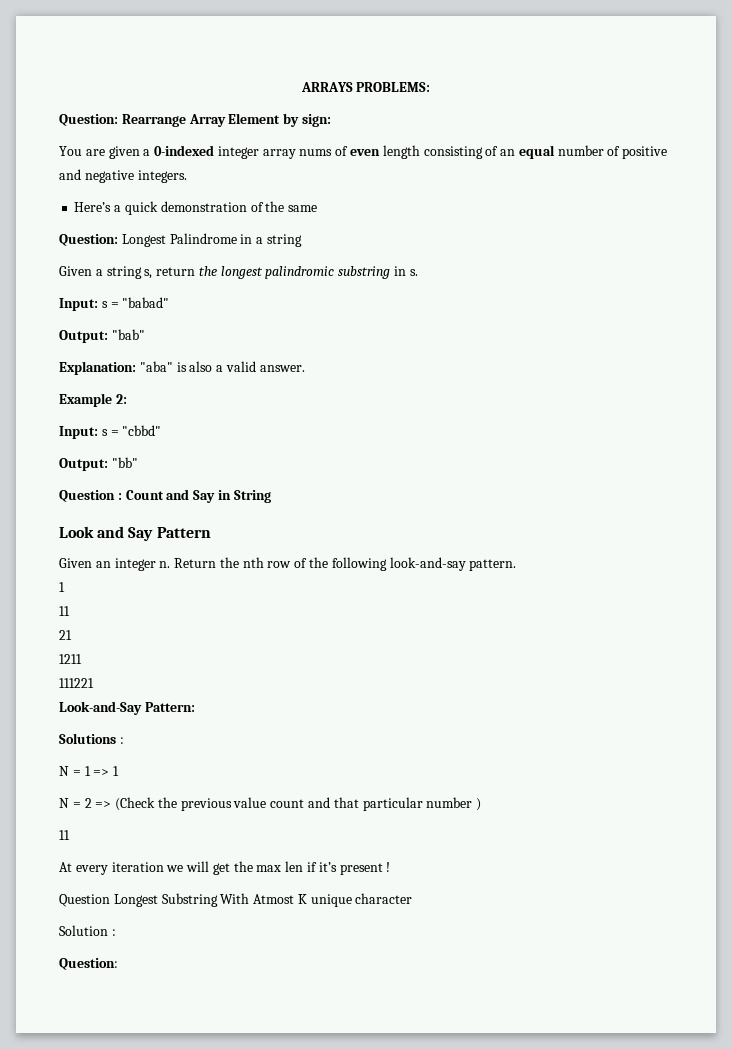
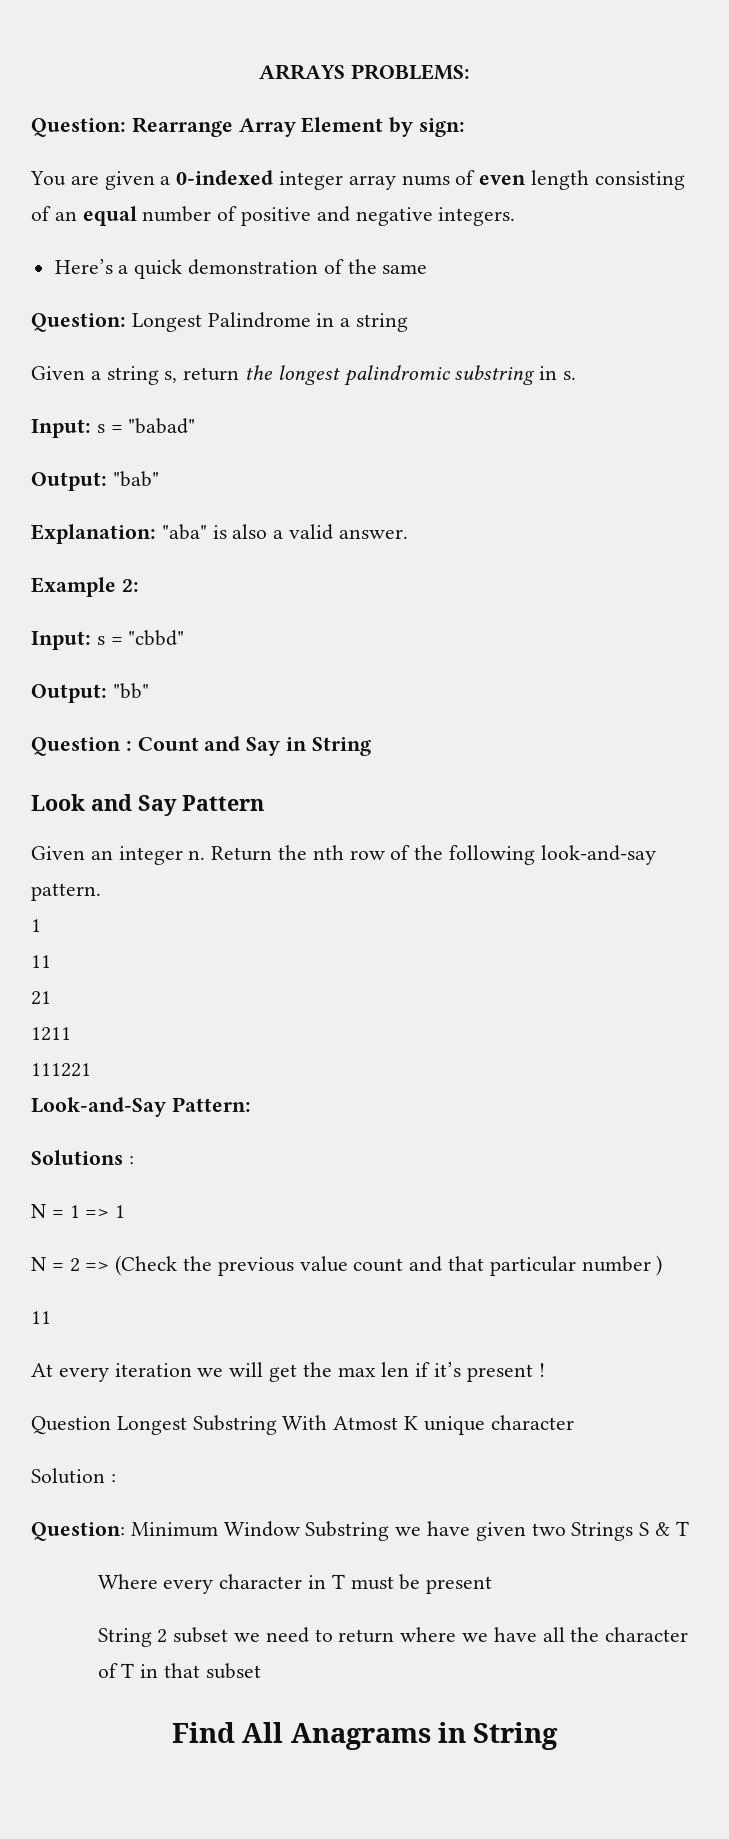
(118, 964) none -> [130,1521,689,1541] [97,1574,493,1594] [97,1627,689,1647] [97,1663,261,1679] [171,1722,559,1750] Minimum Window Substring we have given two Strings S & T // Where every character in T must be present // String 2 subset we need to return where we have all the character of T in that subset // Find All Anagrams in String

